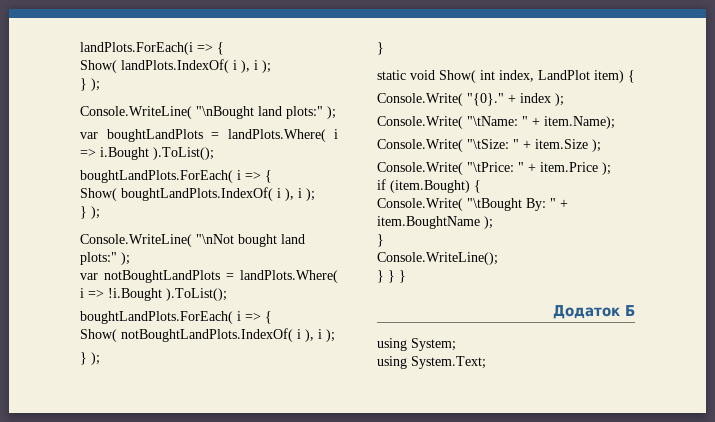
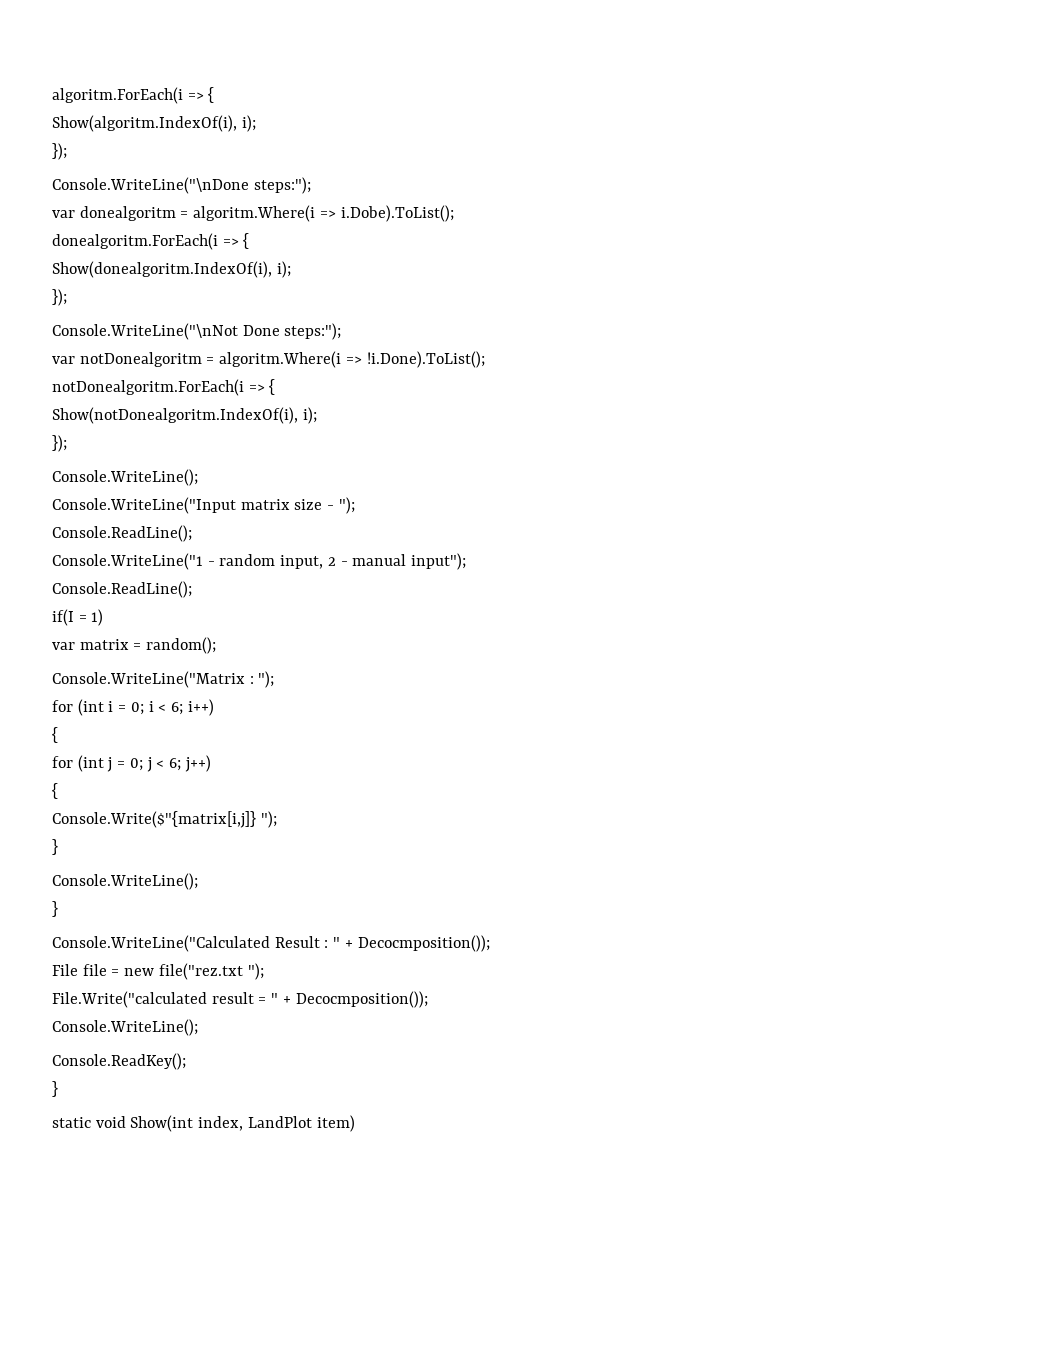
[80,42,224,55] [80,59,271,73] [80,78,100,91] [80,106,336,119] [80,129,338,142] [80,147,214,160] [80,170,272,183] [80,187,315,201] [80,206,100,219] [80,234,305,247] [80,252,130,265] [80,270,338,283] [80,288,227,301] [80,311,272,324] [80,328,335,342] [80,352,100,365] [377,42,384,55] [377,70,635,83] [377,93,564,106] [377,116,615,129] [377,139,601,152] [377,162,611,175] [377,179,481,193] [377,198,568,211] [377,216,493,229] [377,234,384,247] [377,252,498,265] [377,270,406,283] [553,305,635,319] [377,338,456,351] [377,356,486,369] landPlots.ForEach(i => { // Show( landPlots.IndexOf( i ), i ); // } ); // Console.WriteLine( "\nBought land plots:" ); // var boughtLandPlots = landPlots.Where( i => i.Bought ).ToList(); // boughtLandPlots.ForEach( i => { // Show( boughtLandPlots.IndexOf( i ), i ); // } ); // Console.WriteLine( "\nNot bought land plots:" ); // var notBoughtLandPlots = landPlots.Where( i => !i.Bought ).ToList(); // boughtLandPlots.ForEach( i => { // Show( notBoughtLandPlots.IndexOf( i ), i ); // } ); // } // static void Show( int index, LandPlot item) { // Console.Write( "{0}." + index ); // Console.Write( "\tName: " + item.Name); // Console.Write( "\tSize: " + item.Size ); // Console.Write( "\tPrice: " + item.Price ); // if (item.Bought) { // Console.Write( "\tBought By: " + item.BoughtName ); // } // Console.WriteLine(); // } } } // Додаток Б // using System; // using System.Text; -> [52,87,215,104] [52,115,256,132] [52,143,67,160] [52,177,311,194] [52,205,454,222] [52,233,250,250] [52,261,291,278] [52,289,67,306] [52,323,342,340] [52,351,485,368] [52,379,276,396] [52,407,317,424] [52,435,67,452] [52,469,198,486] [52,497,355,514] [52,525,192,542] [52,553,467,570] [52,581,192,598] [52,609,104,626] [52,637,217,654] [52,671,275,688] [52,699,214,716] [52,727,58,743] [52,755,211,772] [52,783,58,799] [52,811,277,828] [52,839,58,855] [52,873,198,890] [52,901,58,917] [52,935,490,952] [52,963,264,980] [52,991,428,1008] [52,1019,198,1036] [52,1053,186,1070] [52,1081,58,1097] [52,1115,355,1132] algoritm.ForEach(i => { // Show(algoritm.IndexOf(i), i); // }); // Console.WriteLine("\nDone steps:"); // var donealgoritm = algoritm.Where(i => i.Dobe).ToList(); // donealgoritm.ForEach(i => { // Show(donealgoritm.IndexOf(i), i); // }); // Console.WriteLine("\nNot Done steps:"); // var notDonealgoritm = algoritm.Where(i => !i.Done).ToList(); // notDonealgoritm.ForEach(i => { // Show(notDonealgoritm.IndexOf(i), i); // }); // Console.WriteLine(); // Console.WriteLine("Input matrix size - "); // Console.ReadLine(); // Console.WriteLine("1 - random input, 2 - manual input"); // Console.ReadLine(); // if(I = 1) // var matrix = random(); // Console.WriteLine("Matrix : "); // for (int i = 0; i < 6; i++) // { // for (int j = 0; j < 6; j++) // { // Console.Write($"{matrix[i,j]} "); // } // Console.WriteLine(); // } // Console.WriteLine("Calculated Result : " + Decocmposition()); // File file = new file("rez.txt "); // File.Write("calculated result = " + Decocmposition()); // Console.WriteLine(); // Console.ReadKey(); // } // static void Show(int index, LandPlot item)

